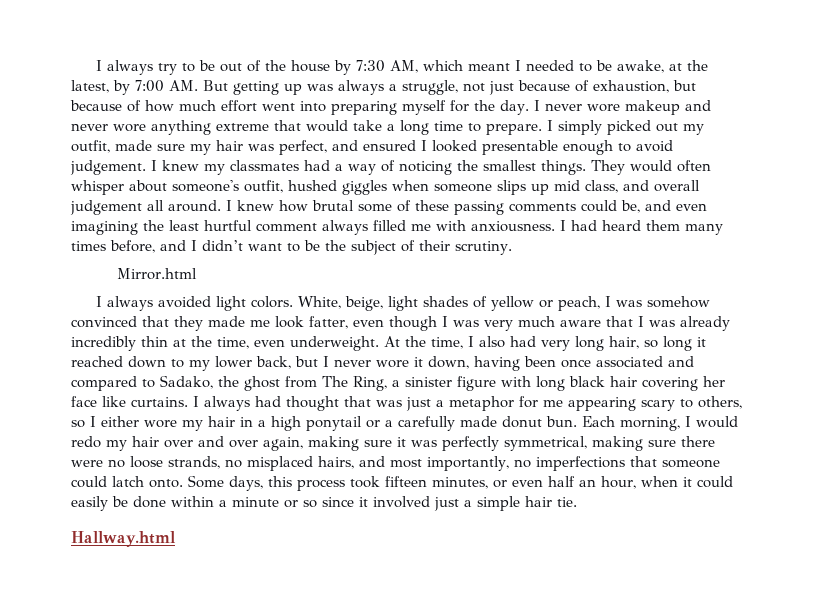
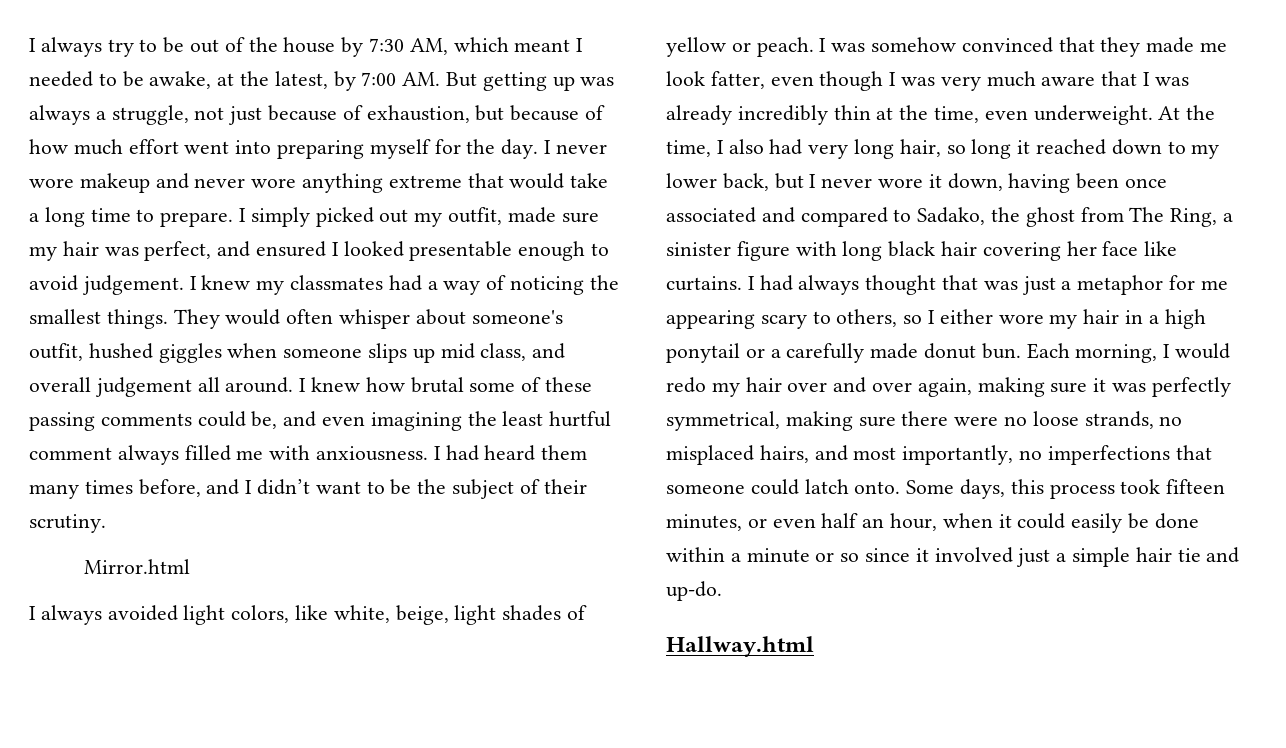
[250,296,341,309] colors. White, -> [231,605,390,623] colors, like white,
[557,296,600,311] peach, -> [756,37,814,57] peach.
[204,396,281,411] always had -> [759,275,860,295] had always
[557,497,577,507] tie. -> [1177,547,1240,563] [666,581,722,601] tie and up-do.

